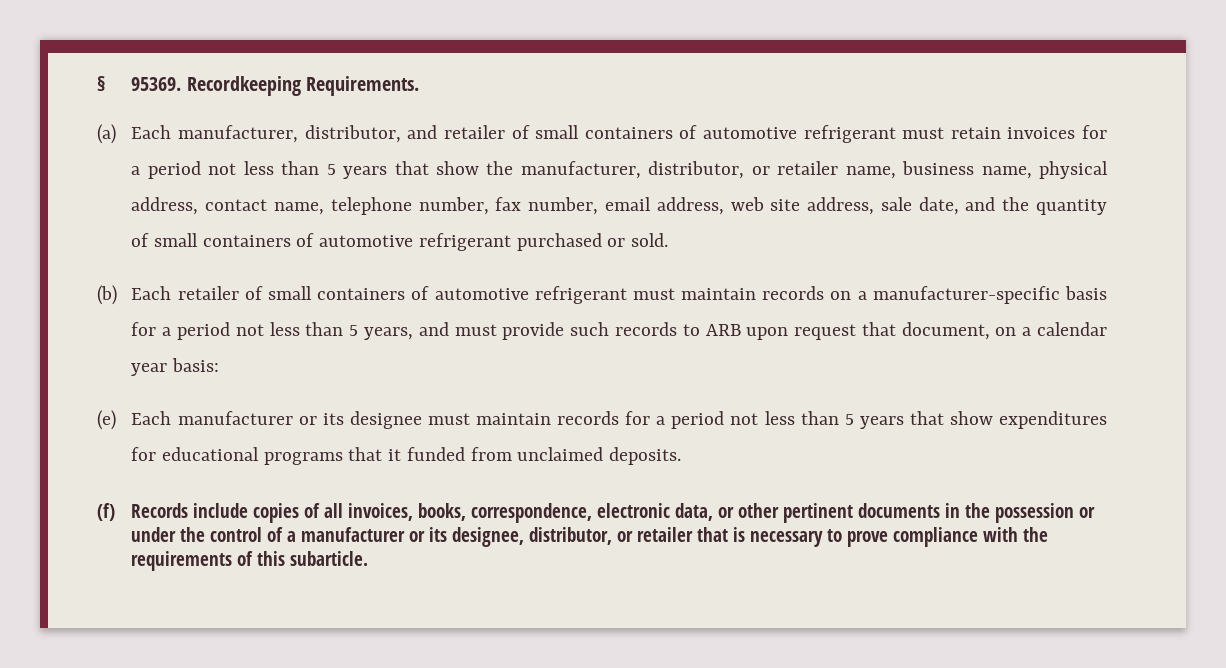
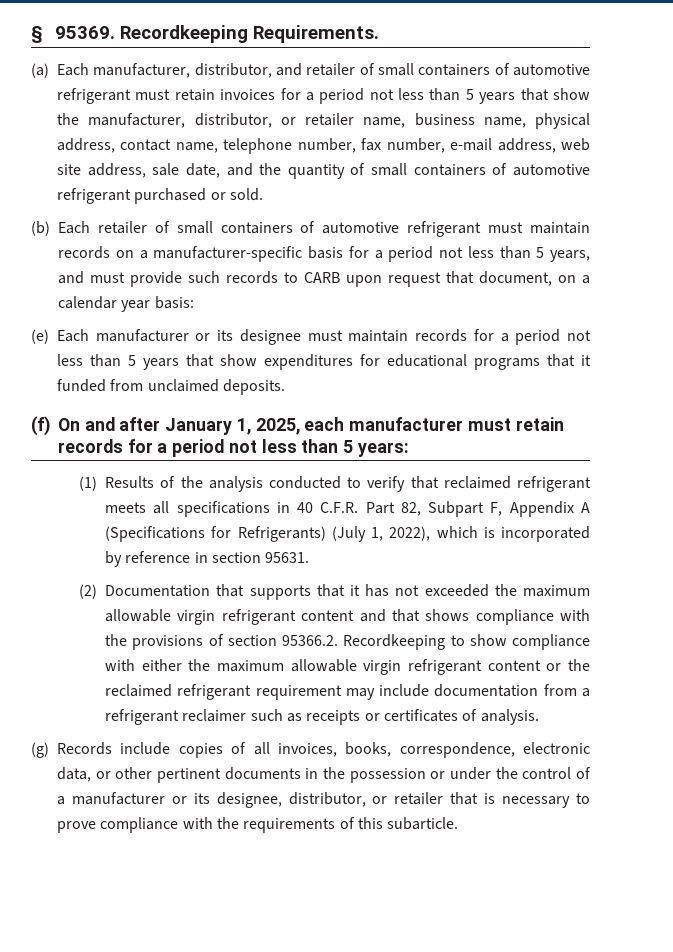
[604,197,651,211] email -> [450,138,493,151] e-mail
[705,324,741,336] ARB -> [304,272,340,283] CARB
(115, 512) none -> [58,417,564,435] [58,439,409,457] [79,476,591,492] [105,501,590,517] [105,526,590,542] [105,551,310,567] [79,584,591,600] [105,609,590,625] [105,634,590,650] [105,659,590,675] [105,684,590,700] [105,709,539,725] [31,742,49,758] On and after January 1, 2025, each manufacturer must retain records for a period not less than 5 years: // (1) Results of the analysis conducted to verify that reclaimed refrigerant meets all specifications in 40 C.F.R. Part 82, Subpart F, Appendix A (Specifications for Refrigerants) (July 1, 2022), which is incorporated by reference in section 95631. // (2) Documentation that supports that it has not exceeded the maximum allowable virgin refrigerant content and that shows compliance with the provisions of section 95366.2. Recordkeeping to show compliance with either the maximum allowable virgin refrigerant content or the reclaimed refrigerant requirement may include documentation from a refrigerant reclaimer such as receipts or certificates of analysis. // (g)

